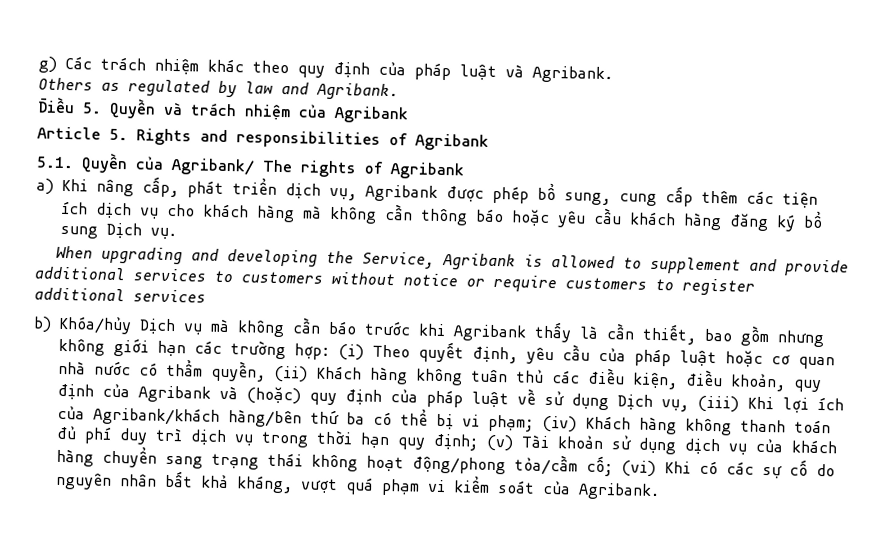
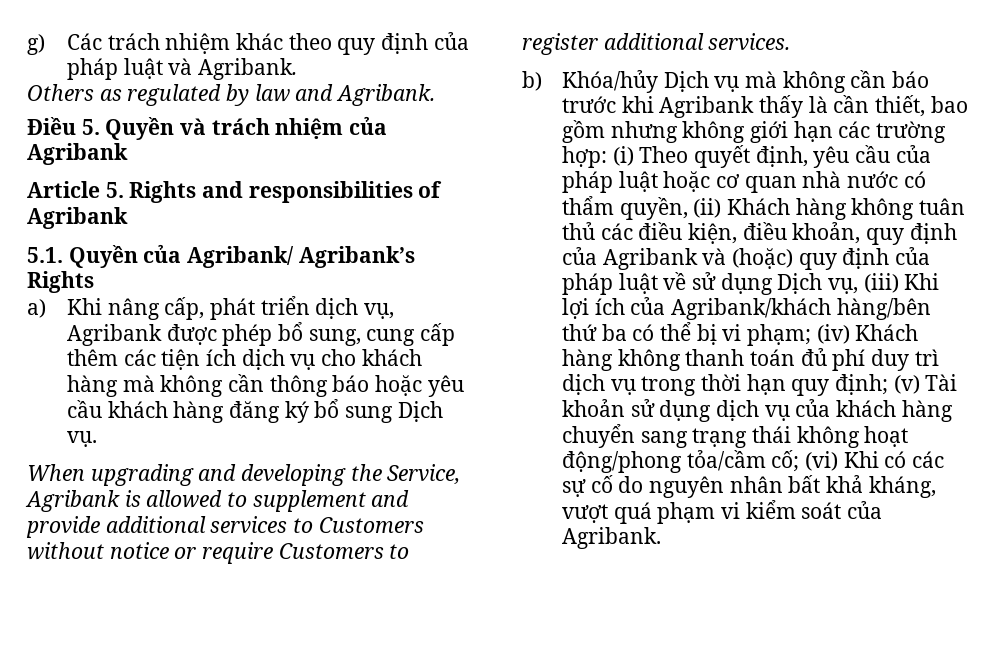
[262,159,465,180] The rights of Agribank -> [298,246,415,268] [27,271,94,293] Agribank’s Rights
[241,271,323,284] customers -> [318,517,424,533] Customers
[565,277,647,290] customers -> [278,543,384,559] Customers
[133,289,206,303] services -> [708,33,791,50] services.

